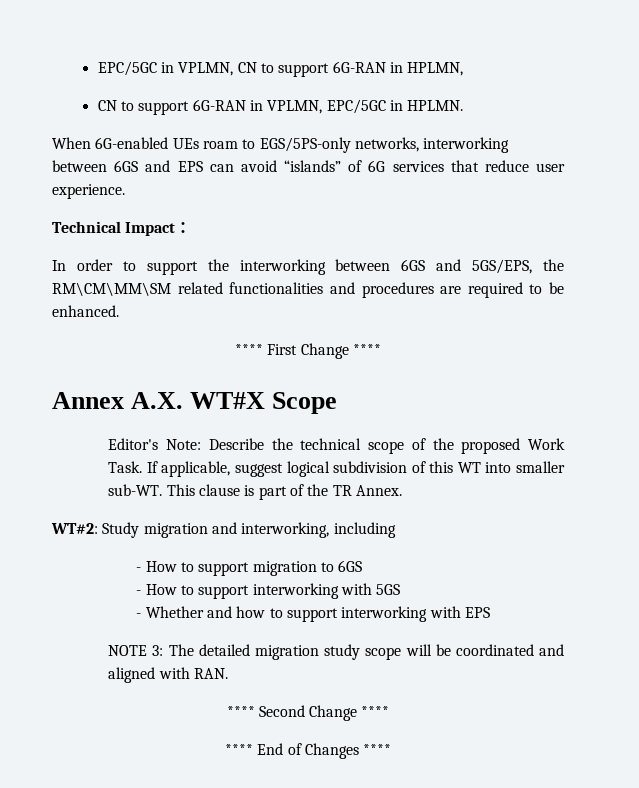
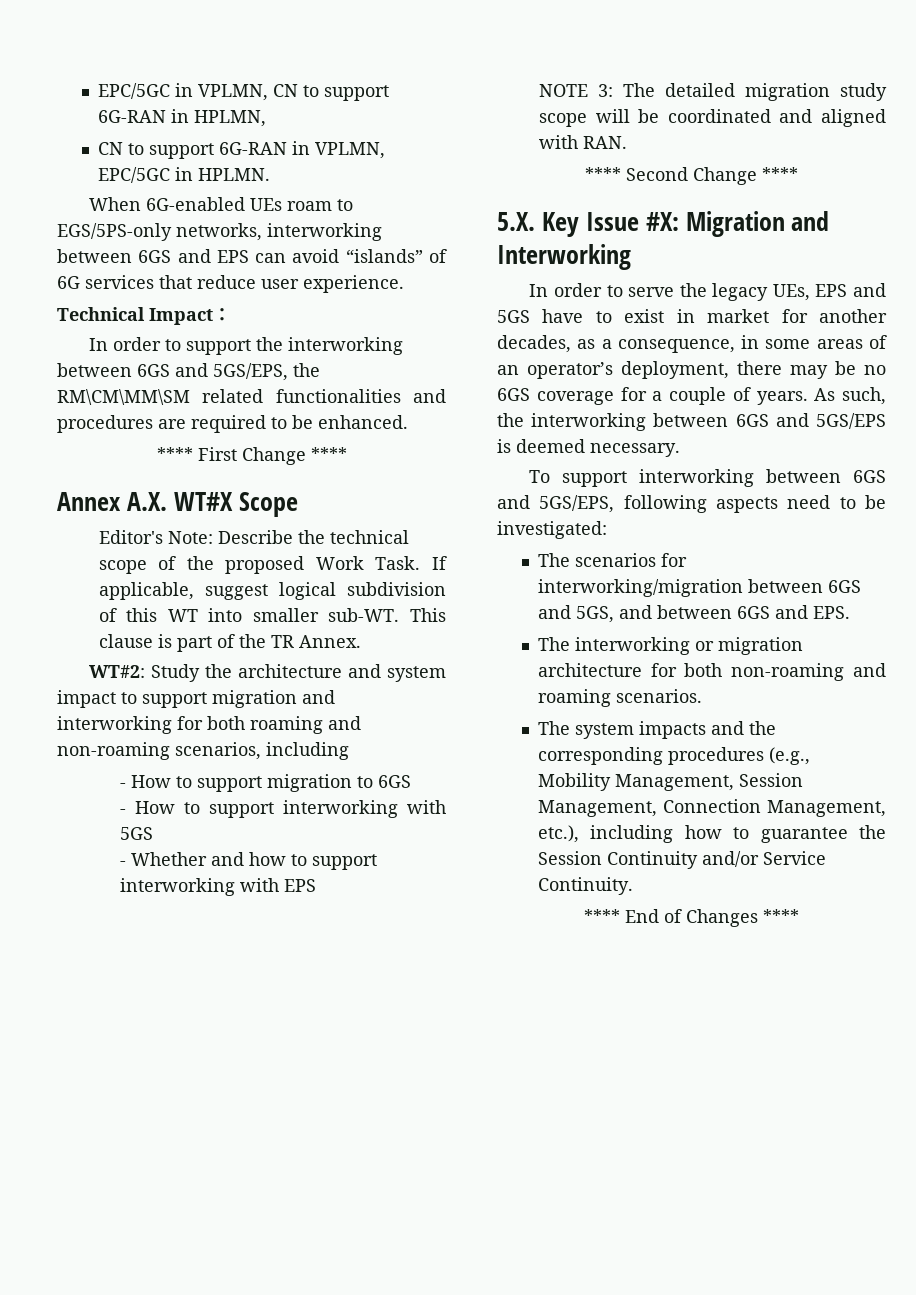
[143,522,330,538] migration and interworking, -> [205,664,446,682] [57,690,335,708] [57,716,361,734] [57,742,261,760] the architecture and system impact to support migration and interworking for both roaming and non-roaming scenarios,
(390, 711) none -> [497,211,830,237] [497,244,631,270] [529,283,886,301] [497,309,887,323] [497,335,887,353] [497,361,886,379] [497,387,886,405] [497,413,886,431] [497,439,680,457] [529,469,886,487] [497,495,886,513] [497,521,607,539] [537,553,687,567] [537,579,861,597] [537,605,850,623] [537,637,803,655] [537,663,886,681] [537,689,702,707] [537,721,776,739] [537,747,810,765] [537,773,803,791] [537,799,886,817] [537,825,886,843] [537,851,826,869] [537,877,633,895] // 5.X. Key Issue #X: Migration and Interworking // In order to serve the legacy UEs, EPS and 5GS have to exist in market for another decades, as a consequence, in some areas of an operator’s deployment, there may be no 6GS coverage for a couple of years. As such, the interworking between 6GS and 5GS/EPS is deemed necessary. // To support interworking between 6GS and 5GS/EPS, following aspects need to be investigated: // The scenarios for interworking/migration between 6GS and 5GS, and between 6GS and EPS. // The interworking or migration architecture for both non-roaming and roaming scenarios. // The system impacts and the corresponding procedures (e.g., Mobility Management, Session Management, Connection Management, etc.), including how to guarantee the Session Continuity and/or Service Continuity.

